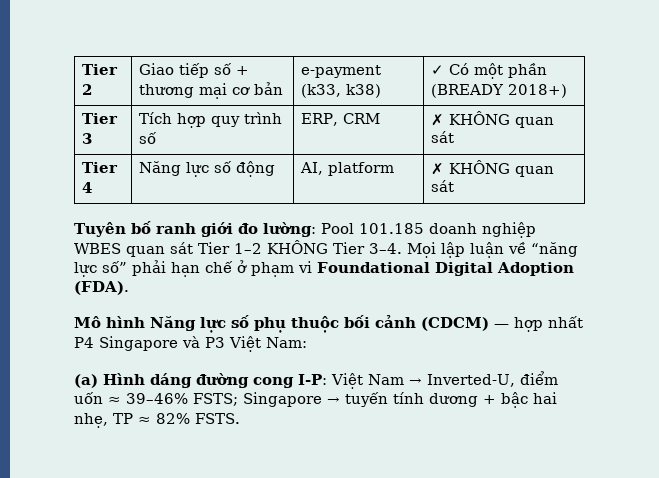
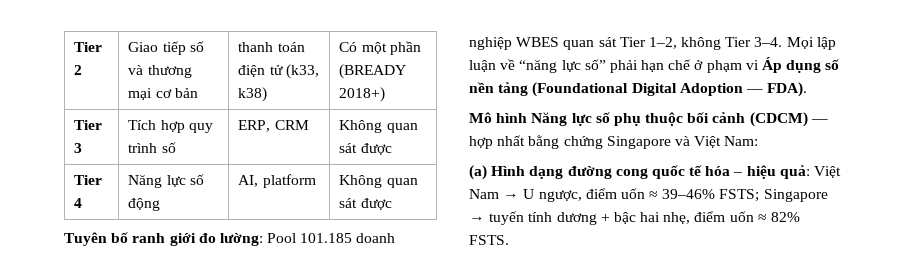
[236,66,250,75] + -> [128,65,144,75] và
[301,65,382,78] e-payment -> [238,42,305,52] [238,65,283,77] thanh toán điện tử
[431,65,445,75] ✓ -> (268, 94) none
[431,111,555,128] [431,131,455,143] ✗ KHÔNG quan sát -> [339,120,418,133] [339,143,392,155] Không quan sát được
[431,160,555,177] [431,180,455,192] ✗ KHÔNG quan sát -> [339,175,418,188] [339,198,392,210] Không quan sát được
[234,240,328,254] 1–2 KHÔNG -> [648,37,722,50] 1–2, không
[317,262,574,276] [74,281,129,295] Foundational Digital Adoption (FDA). -> [762,57,840,73] [469,82,808,97] Áp dụng số nền tảng (Foundational Digital Adoption — FDA).
[74,337,94,348] P4 -> [528,135,603,149] bằng chứng
[205,337,225,348] P3 -> (690, 141) none
[150,373,192,388] dáng -> [529,166,564,179] dạng
[298,374,327,385] I-P: -> [651,165,810,179] quốc tế hóa – hiệu quả:
[427,374,515,387] Inverted-U, -> [523,189,582,202] U ngược,
[113,413,133,424] TP -> [694,211,754,222] điểm uốn

